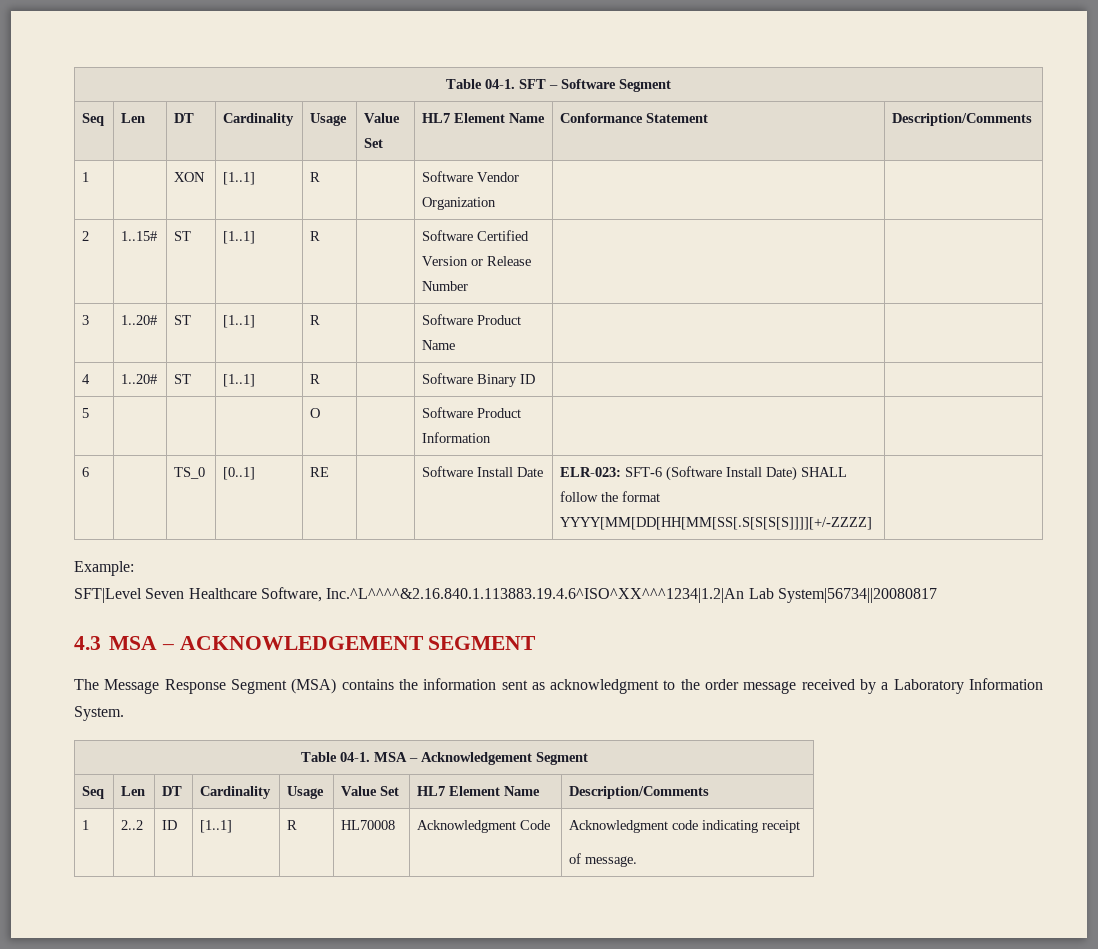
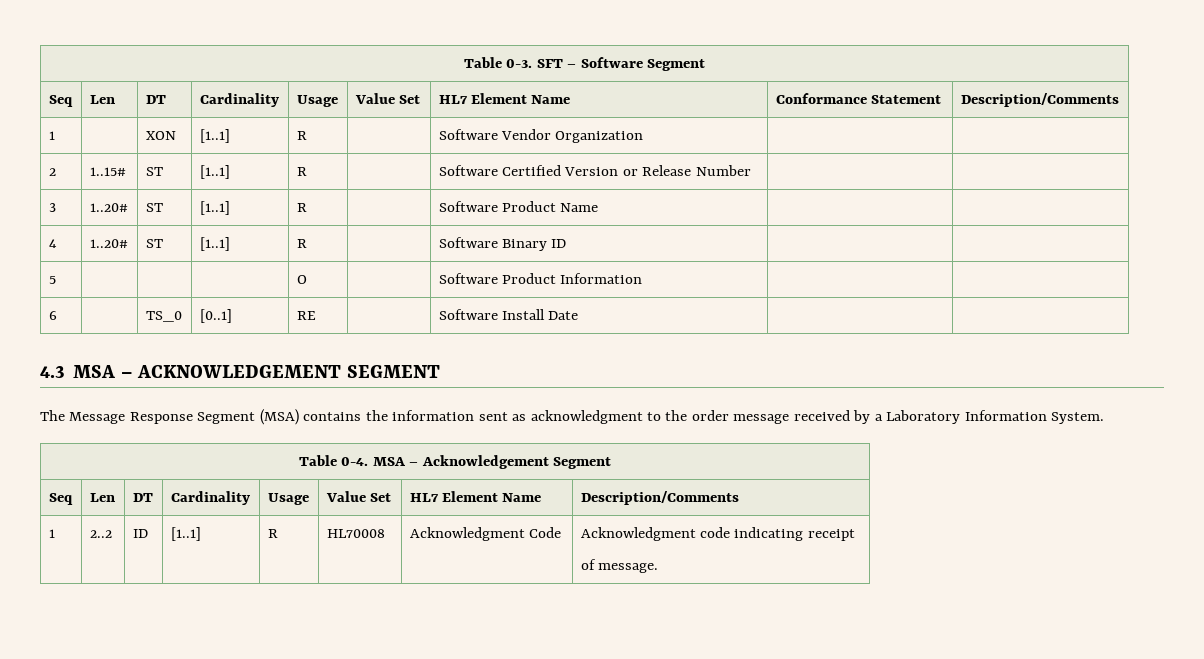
[446,79,515,89] Table 04-1. -> [463,57,533,68] Table 0-3.
[560,466,848,481] [560,491,661,502] [560,517,873,530] [74,561,134,576] [74,587,937,603] ELR-023: SFT-6 (Software Install Date) SHALL follow the format YYYY[MM[DD[HH[MM[SS[.S[S[S[S]]]][+/-ZZZZ] | // Example: // SFT|Level Seven Healthcare Software, Inc.^L^^^^&2.16.840.1.113883.19.4.6^ISO^XX^^^1234|1.2|An Lab System|56734||20080817 -> (579, 315) |
[339,752,370,762] 04-1. -> [341,457,369,466] 0-4.

